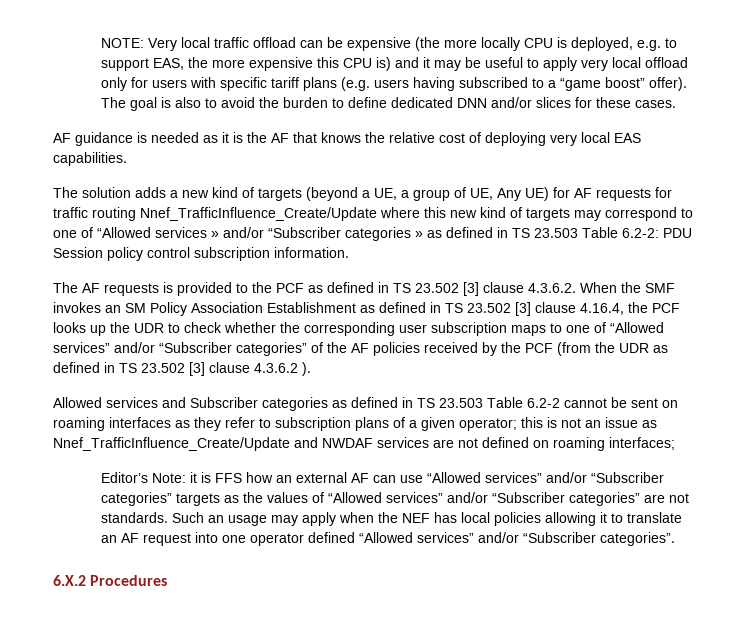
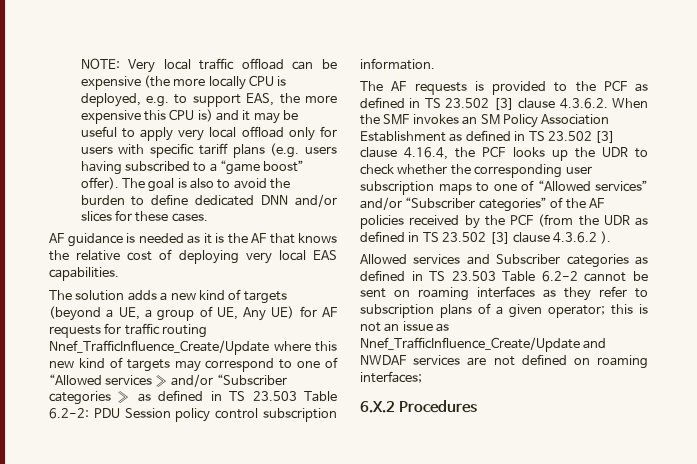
[101,472,665,483] [101,492,690,506] [101,512,683,526] [101,532,676,546] // Editor’s Note: it is FFS how an external AF can use “Allowed services” and/or “Subscriber categories” targets as the values of “Allowed services” and/or “Subscriber categories” are not standards. Such an usage may apply when the NEF has local policies allowing it to translate an AF request into one operator defined “Allowed services” and/or “Subscriber categories”. -> (422, 377) none

